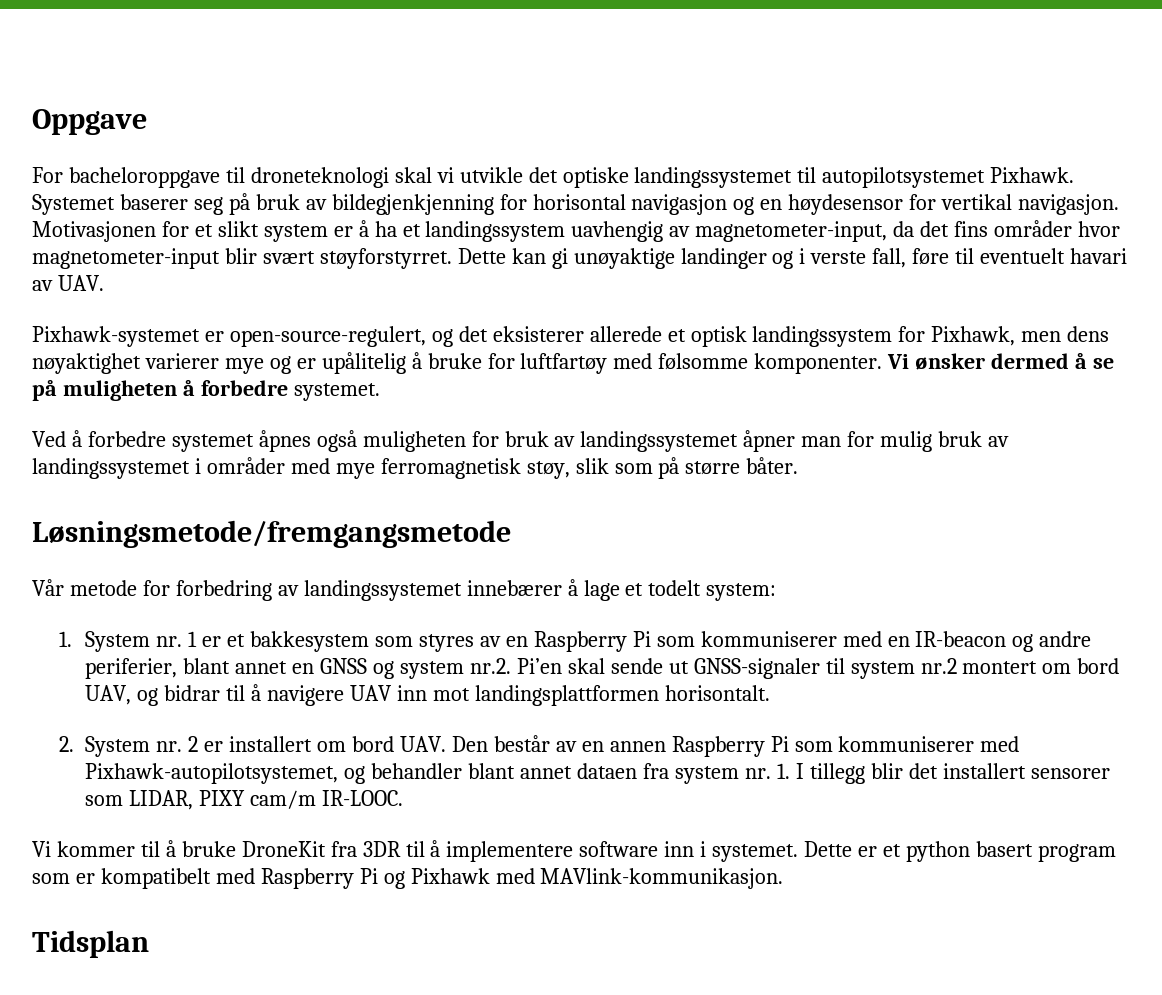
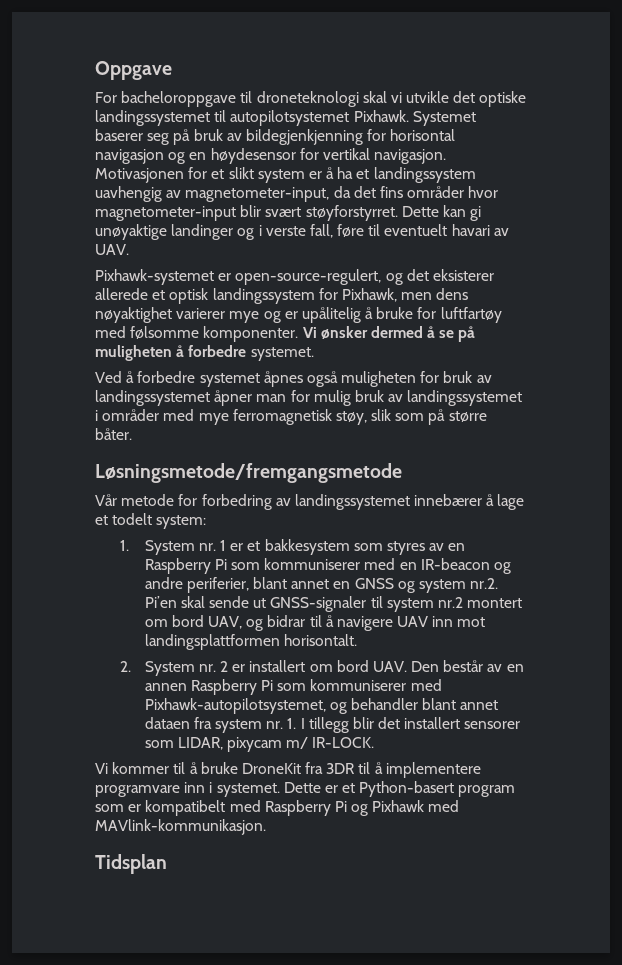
[199,790,404,809] PIXY cam/m IR-LOOC. -> [227,737,375,752] pixycam m/ IR-LOCK.
[579,841,659,857] software -> [95,785,180,797] programvare
[905,841,1033,862] python basert -> [359,781,455,797] Python-basert

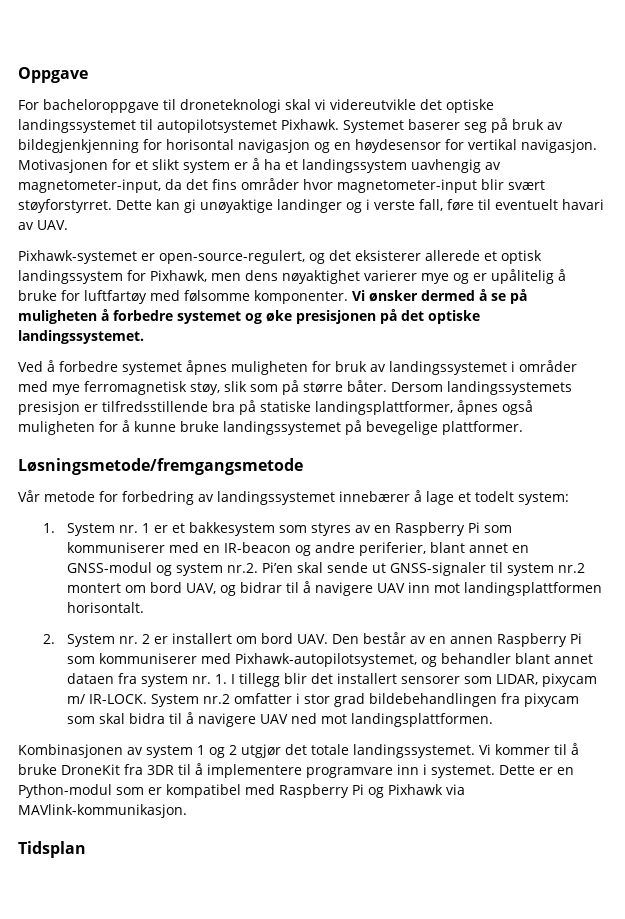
[406,91,450,103] utvikle -> [330,99,416,110] videreutvikle
[250,347,314,361] systemet. -> [177,309,480,324] [18,330,144,344] systemet og øke presisjonen på det optiske landingssystemet.
[306,371,338,387] også -> (227, 367) none
[214,390,523,406] åpner man for mulig bruk av landingssystemet -> (507, 368) none
(132, 434) none -> [391,381,572,395] [18,400,533,415] [18,420,523,435] Dersom landingssystemets presisjon er tilfredsstillende bra på statiske landingsplattformer, åpnes også muligheten for å kunne bruke landingssystemet på bevegelige plattformer.
[354,578,394,589] GNSS -> [66,562,152,573] GNSS-modul
(375, 742) // -> [150,693,579,707] [66,712,493,727] [18,744,475,758] System nr.2 omfatter i stor grad bildebehandlingen fra pixycam som skal bidra til å navigere UAV ned mot landingsplattformen. // Kombinasjonen av system 1 og 2 utgjør det totale landingssystemet.
[342,781,516,797] et Python-basert program -> [557,767,574,775] [18,784,112,798] en Python-modul
[145,800,226,816] kompatibelt -> [166,784,241,798] kompatibel
[428,800,460,812] med -> [446,784,465,795] via

